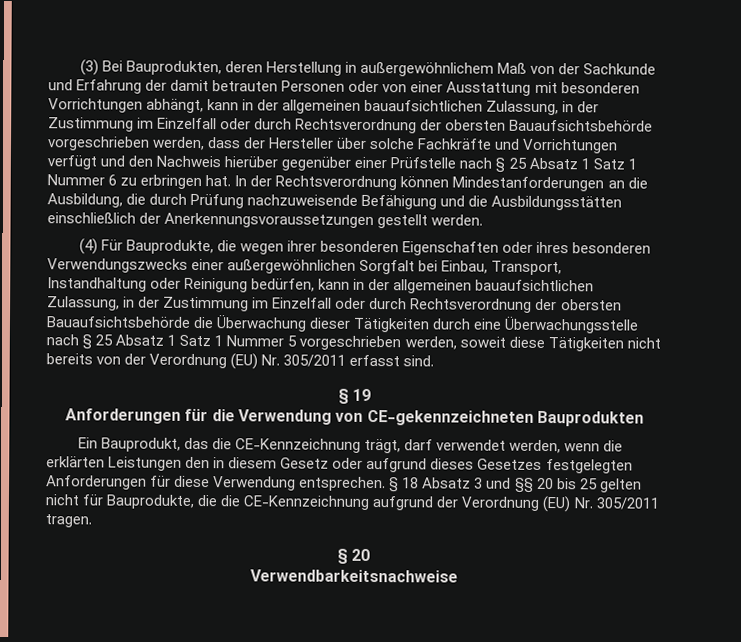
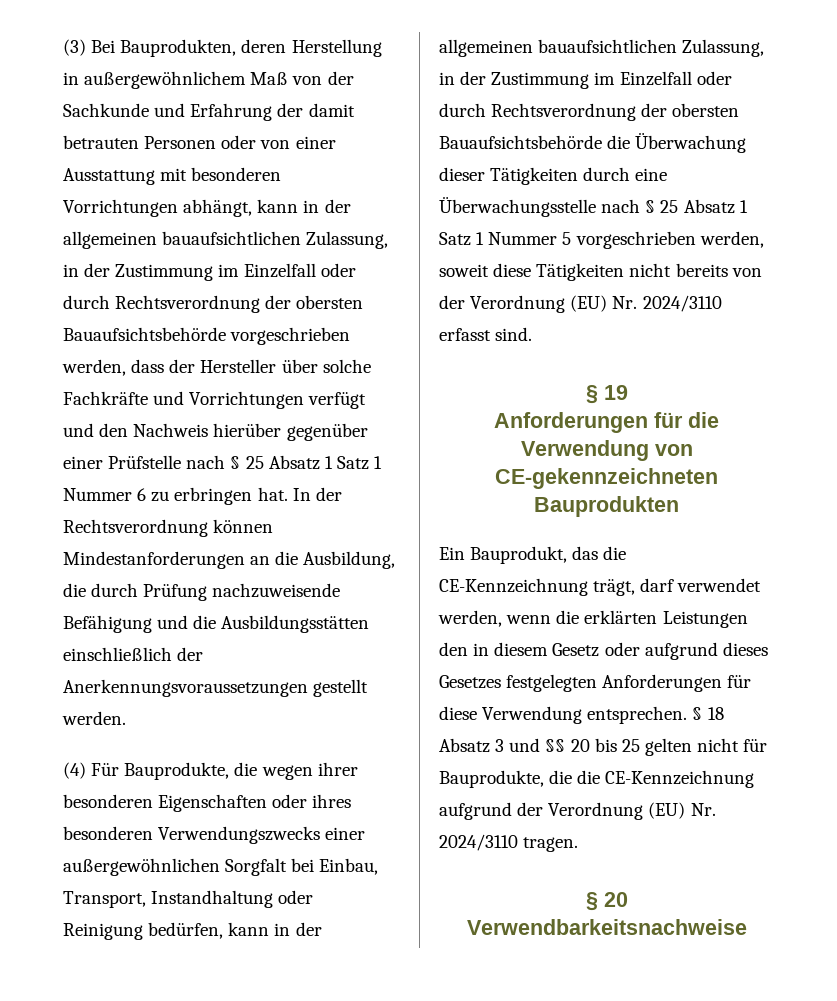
[283,354,347,367] 305/2011 -> [642,295,722,312] 2024/3110
[595,497,659,510] 305/2011 -> [439,834,518,851] 2024/3110

